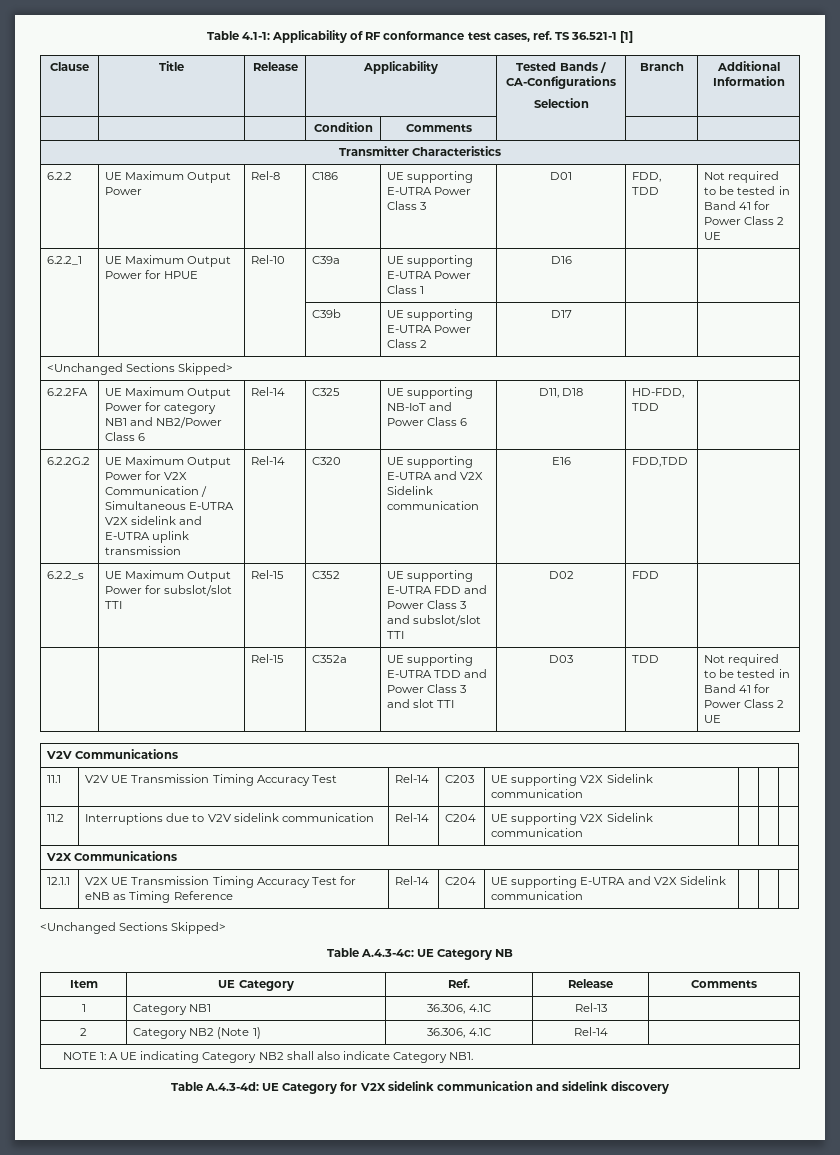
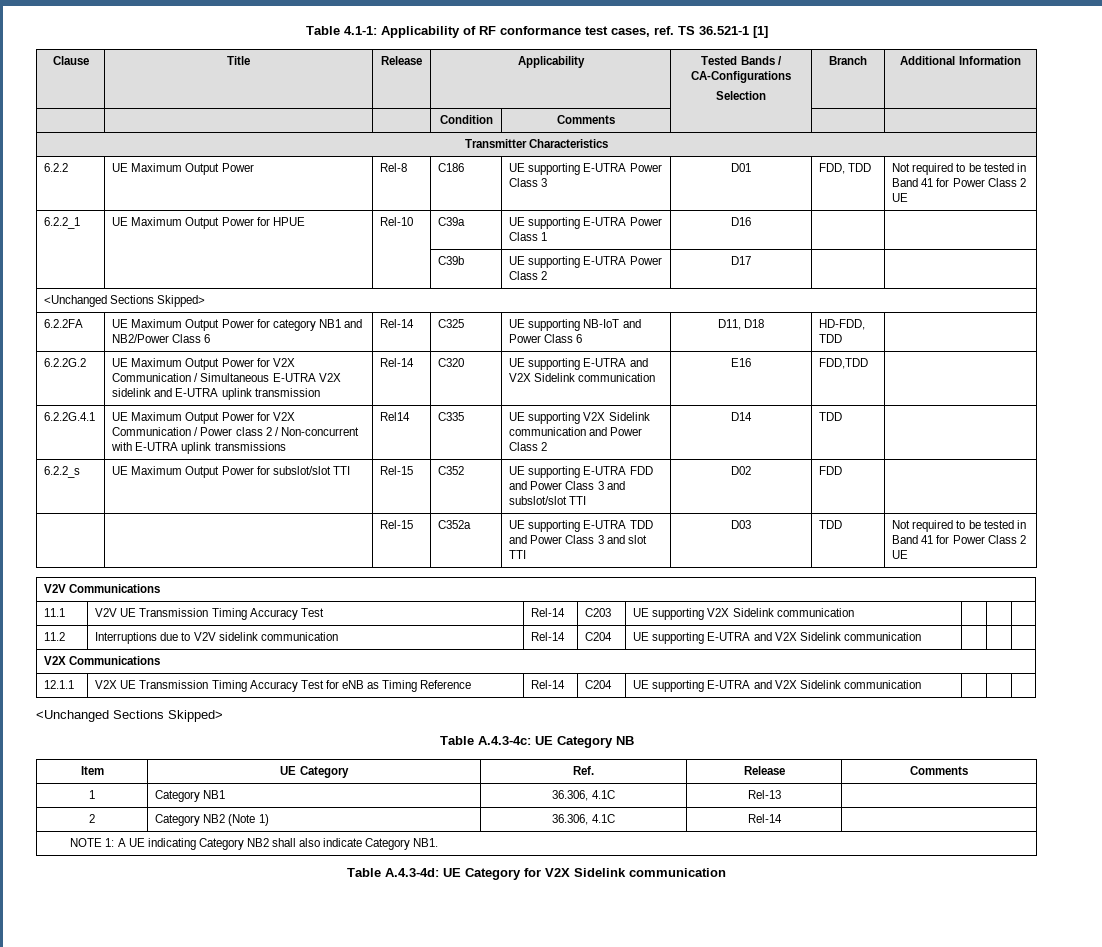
(689, 462) none -> [44,412,96,421] [112,412,295,424] [112,427,359,436] [111,442,286,454] [380,412,411,421] [438,412,465,421] [509,412,650,424] [509,427,643,436] [509,442,548,451] [731,412,752,421] [819,412,843,421] // 6.2.2G.4.1 | UE Maximum Output Power for V2X Communication / Power class 2 / Non-concurrent with E-UTRA uplink transmissions | Rel14 | C335 | UE supporting V2X Sidelink communication and Power Class 2 | D14 | TDD |
(578, 819) none -> [707,632,772,641] E-UTRA and
[387,1081,670,1094] sidelink communication and sidelink discovery -> [574,868,726,877] Sidelink communication

